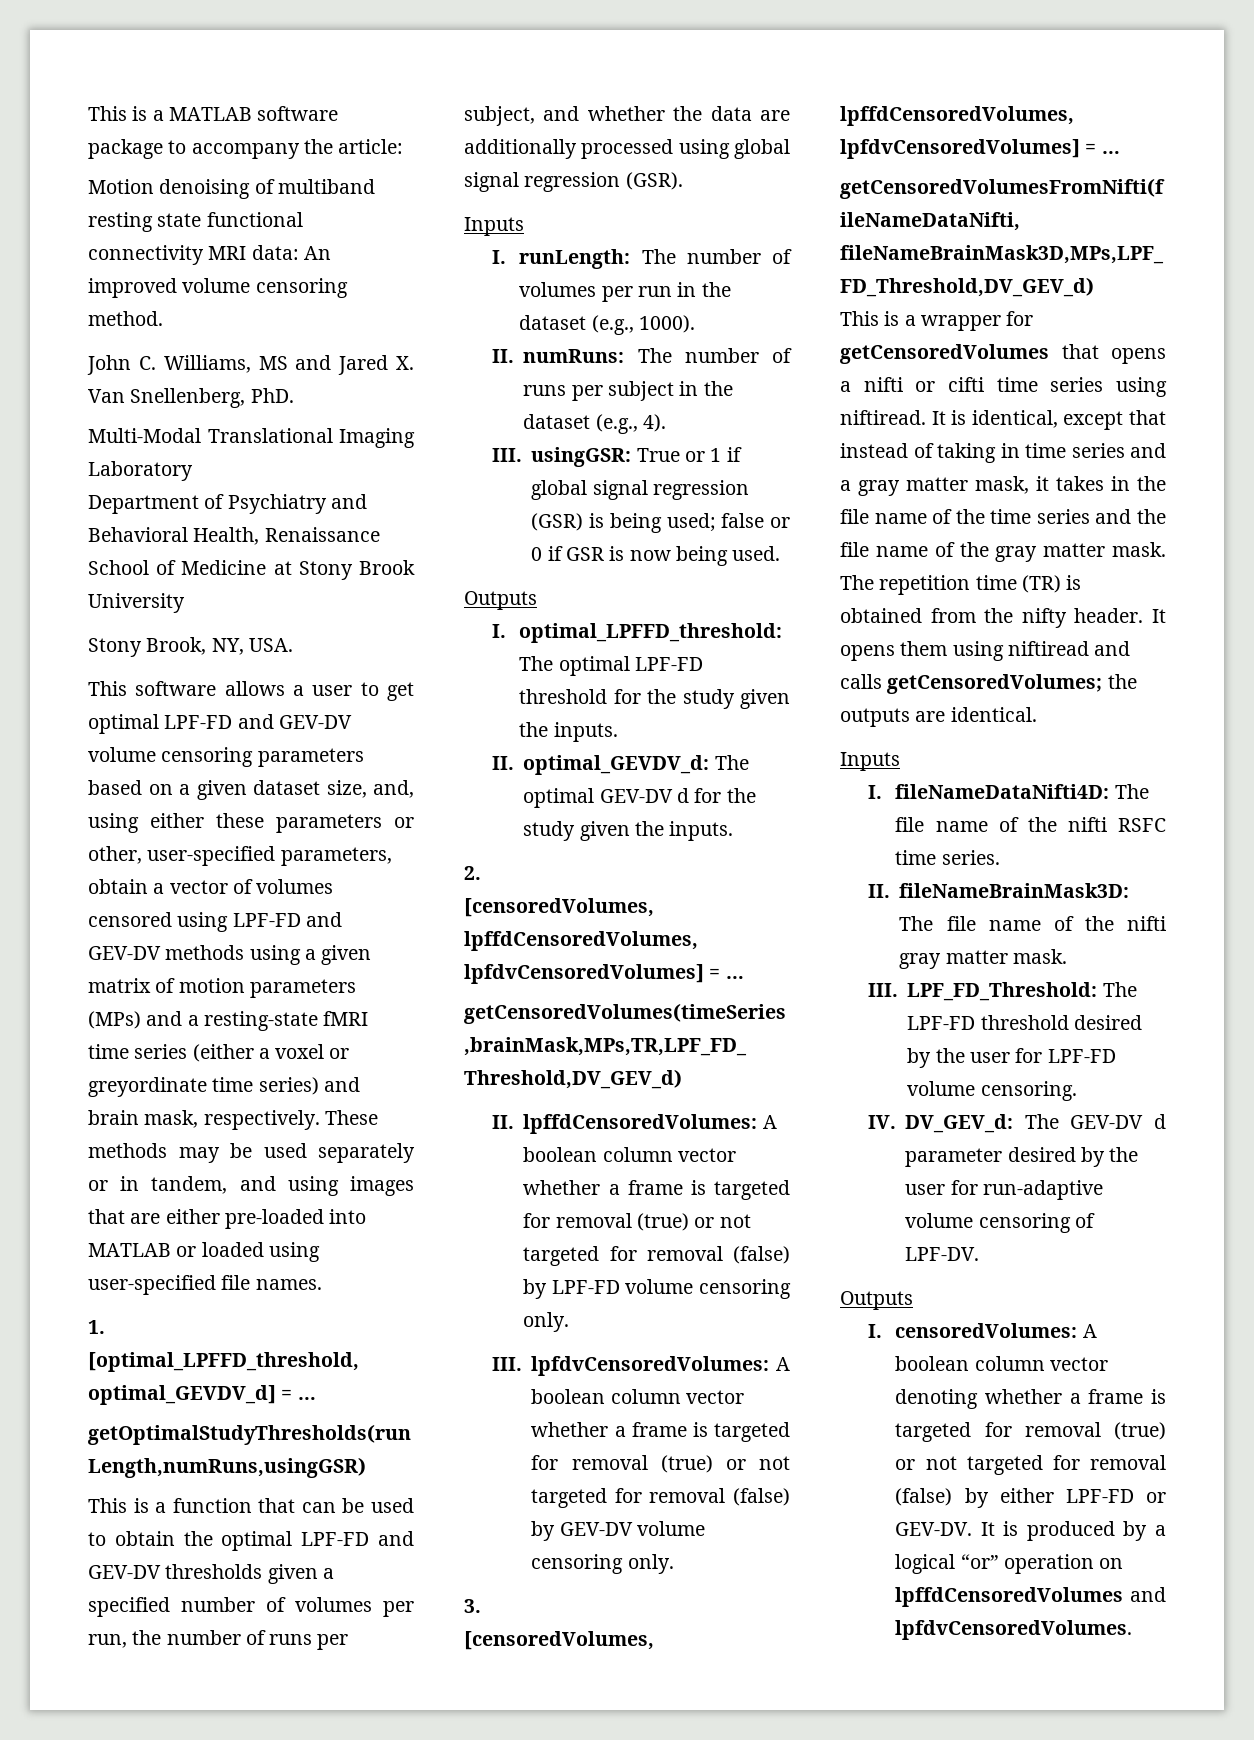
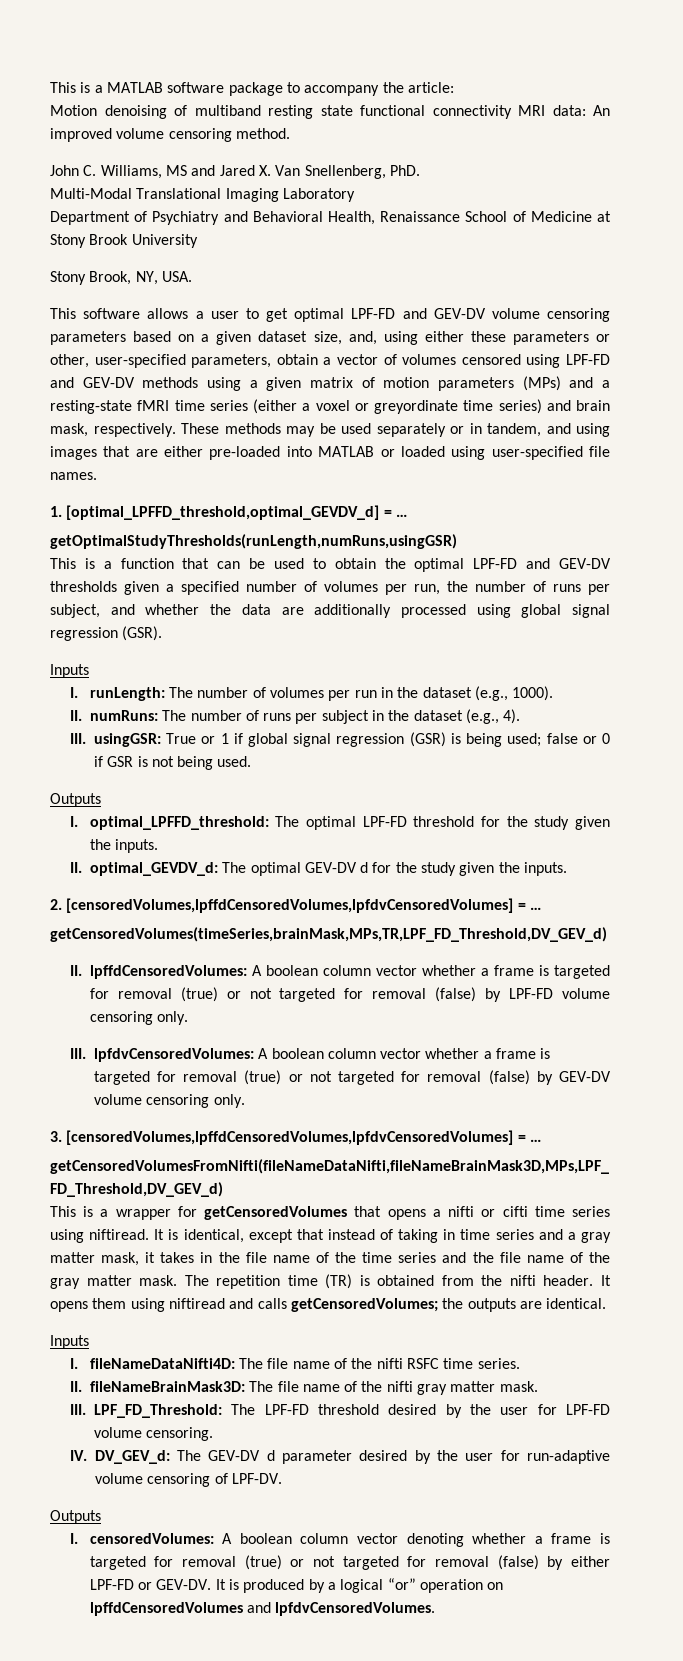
[629,550,671,561] now -> [151,756,174,767] not
[1021,608,1067,628] nifty -> [509,1275,536,1286] nifti

